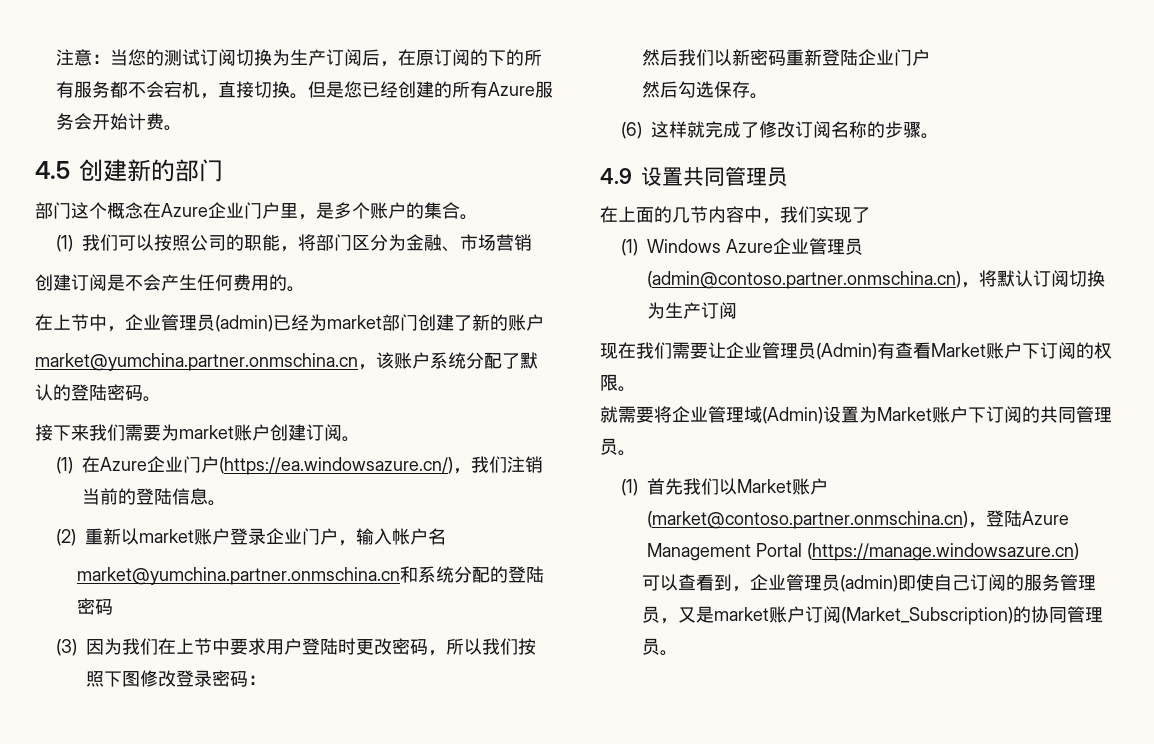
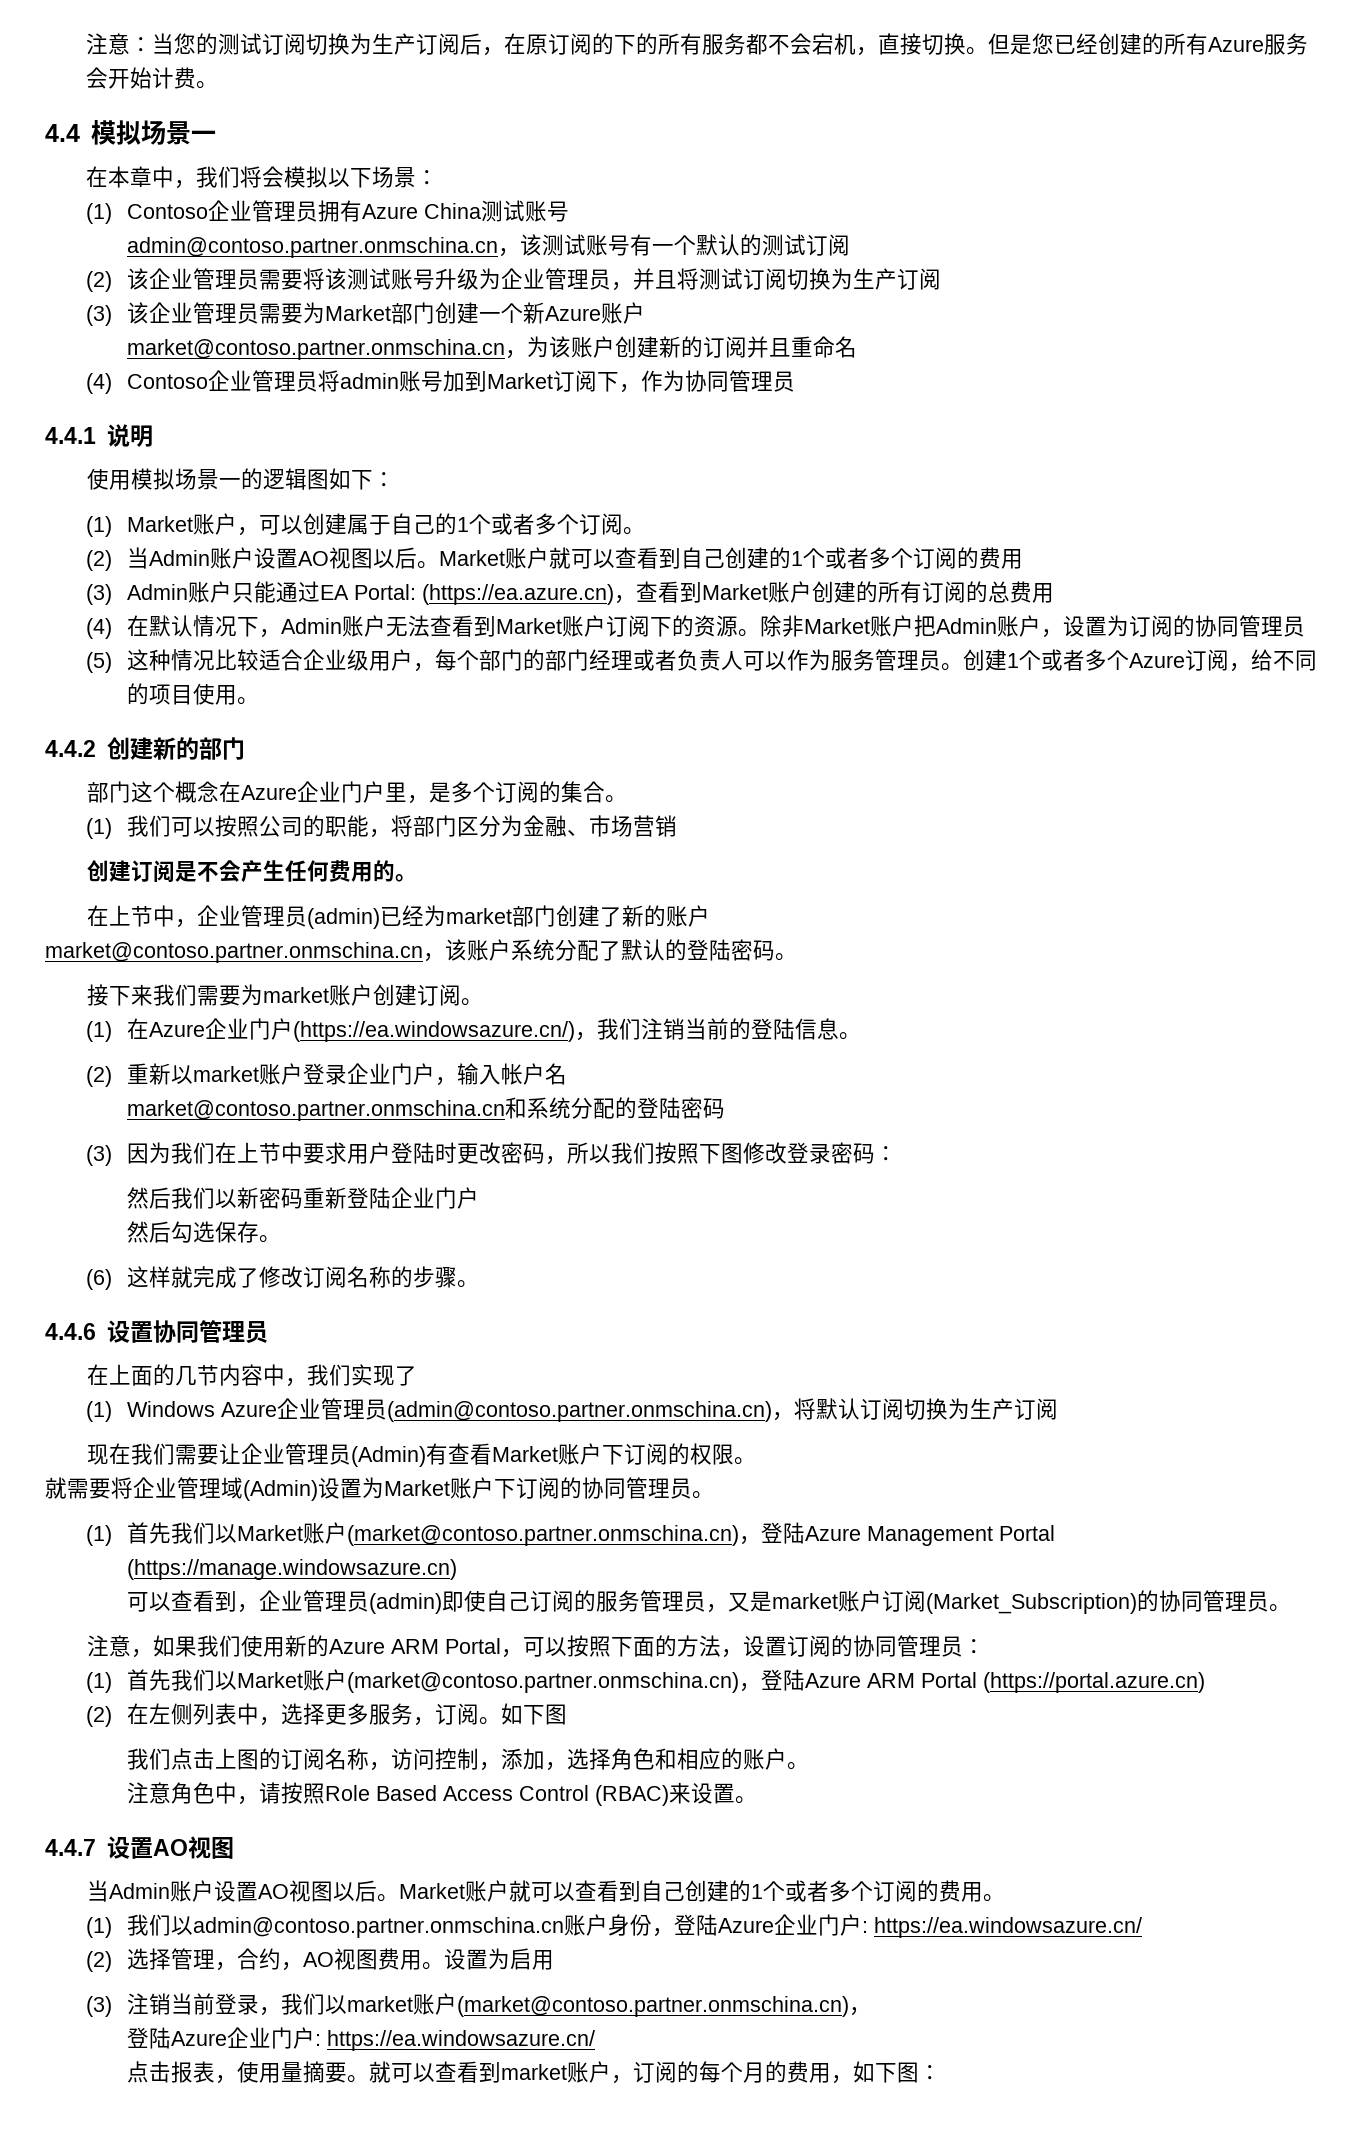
[35,161,70,179] 4.5 -> [45,120,216,145] [86,166,439,189] [86,200,570,224] [127,234,851,258] [86,268,942,292] [86,302,646,326] [127,336,858,360] [86,370,796,394] [45,424,153,447] [86,468,395,490] [86,513,646,537] [86,547,1024,571] [86,581,1055,605] [86,615,1306,639] [86,649,1318,673] [127,683,260,705] [45,740,96,757] 4.4模拟场景一 // 在本章中，我们将会模拟以下场景： // (1) Contoso企业管理员拥有Azure China测试账号 // admin@contoso.partner.onmschina.cn，该测试账号有一个默认的测试订阅 // (2)该企业管理员需要将该测试账号升级为企业管理员，并且将测试订阅切换为生产订阅 // (3)该企业管理员需要为Market部门创建一个新Azure账户 // market@contoso.partner.onmschina.cn，为该账户创建新的订阅并且重命名 // (4) Contoso企业管理员将admin账号加到Market订阅下，作为协同管理员 // 4.4.1说明 // 使用模拟场景一的逻辑图如下： // (1) Market账户，可以创建属于自己的1个或者多个订阅。 // (2)当Admin账户设置AO视图以后。Market账户就可以查看到自己创建的1个或者多个订阅的费用 // (3) Admin账户只能通过EA Portal: (https://ea.azure.cn)，查看到Market账户创建的所有订阅的总费用 // (4)在默认情况下，Admin账户无法查看到Market账户订阅下的资源。除非Market账户把Admin账户，设置为订阅的协同管理员 // (5)这种情况比较适合企业级用户，每个部门的部门经理或者负责人可以作为服务管理员。创建1个或者多个Azure订阅，给不同的项目使用。 // 4.4.2
[370,202,406,219] 账户 -> [494,781,539,803] 订阅
[35,353,358,371] market@yumchina.partner.onmschina.cn -> [45,942,423,963] market@contoso.partner.onmschina.cn
[77,567,401,585] market@yumchina.partner.onmschina.cn -> [127,1100,506,1121] market@contoso.partner.onmschina.cn
[600,167,704,186] 4.9设置共 -> [45,1320,176,1343] 4.4.6设置协
[1040,406,1058,423] 共 -> [582,1477,604,1499] 协
(679, 653) none -> [86,1635,985,1658] [86,1669,1206,1693] [86,1703,568,1727] [127,1748,810,1771] [127,1782,758,1806] [45,1836,234,1859] [86,1880,1005,1902] [86,1914,1143,1938] [86,1948,555,1972] [86,1993,872,2017] [127,2027,596,2051] [127,2061,942,2084] // 注意，如果我们使用新的Azure ARM Portal，可以按照下面的方法，设置订阅的协同管理员： // (1)首先我们以Market账户(market@contoso.partner.onmschina.cn)，登陆Azure ARM Portal (https://portal.azure.cn) // (2)在左侧列表中，选择更多服务，订阅。如下图 // 我们点击上图的订阅名称，访问控制，添加，选择角色和相应的账户。 // 注意角色中，请按照Role Based Access Control (RBAC)来设置。 // 4.4.7设置AO视图 // 当Admin账户设置AO视图以后。Market账户就可以查看到自己创建的1个或者多个订阅的费用。 // (1)我们以admin@contoso.partner.onmschina.cn账户身份，登陆Azure企业门户: https://ea.windowsazure.cn/ // (2)选择管理，合约，AO视图费用。设置为启用 // (3)注销当前登录，我们以market账户(market@contoso.partner.onmschina.cn)， // 登陆Azure企业门户: https://ea.windowsazure.cn/ // 点击报表，使用量摘要。就可以查看到market账户，订阅的每个月的费用，如下图：

